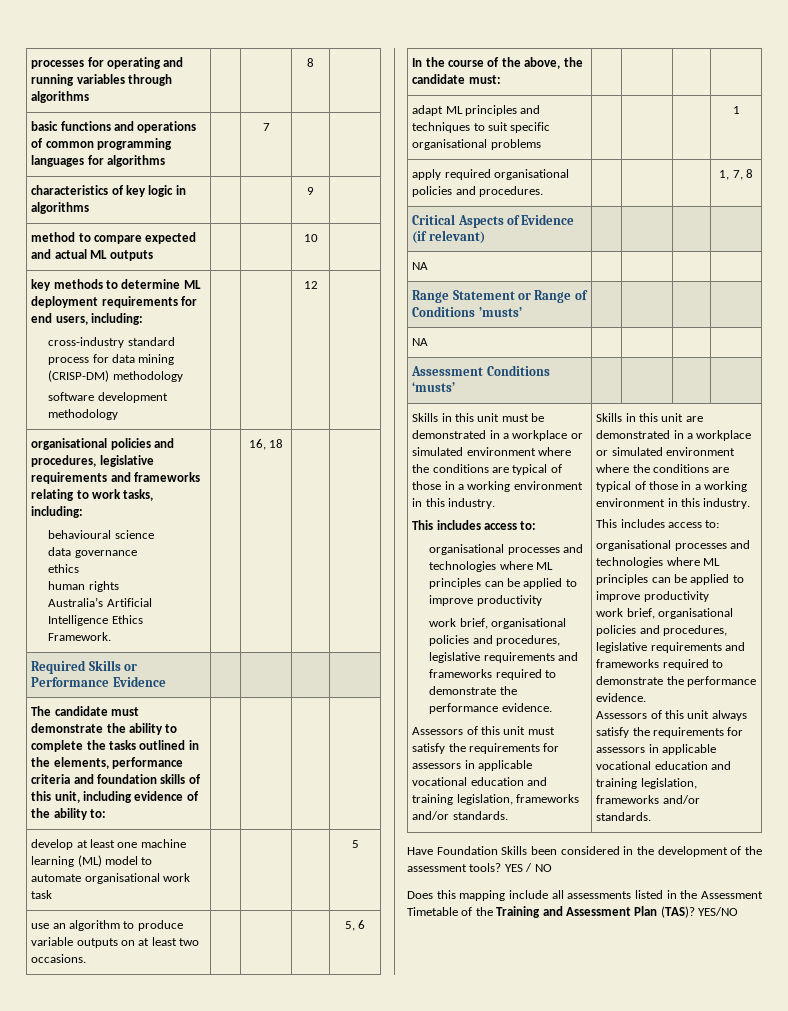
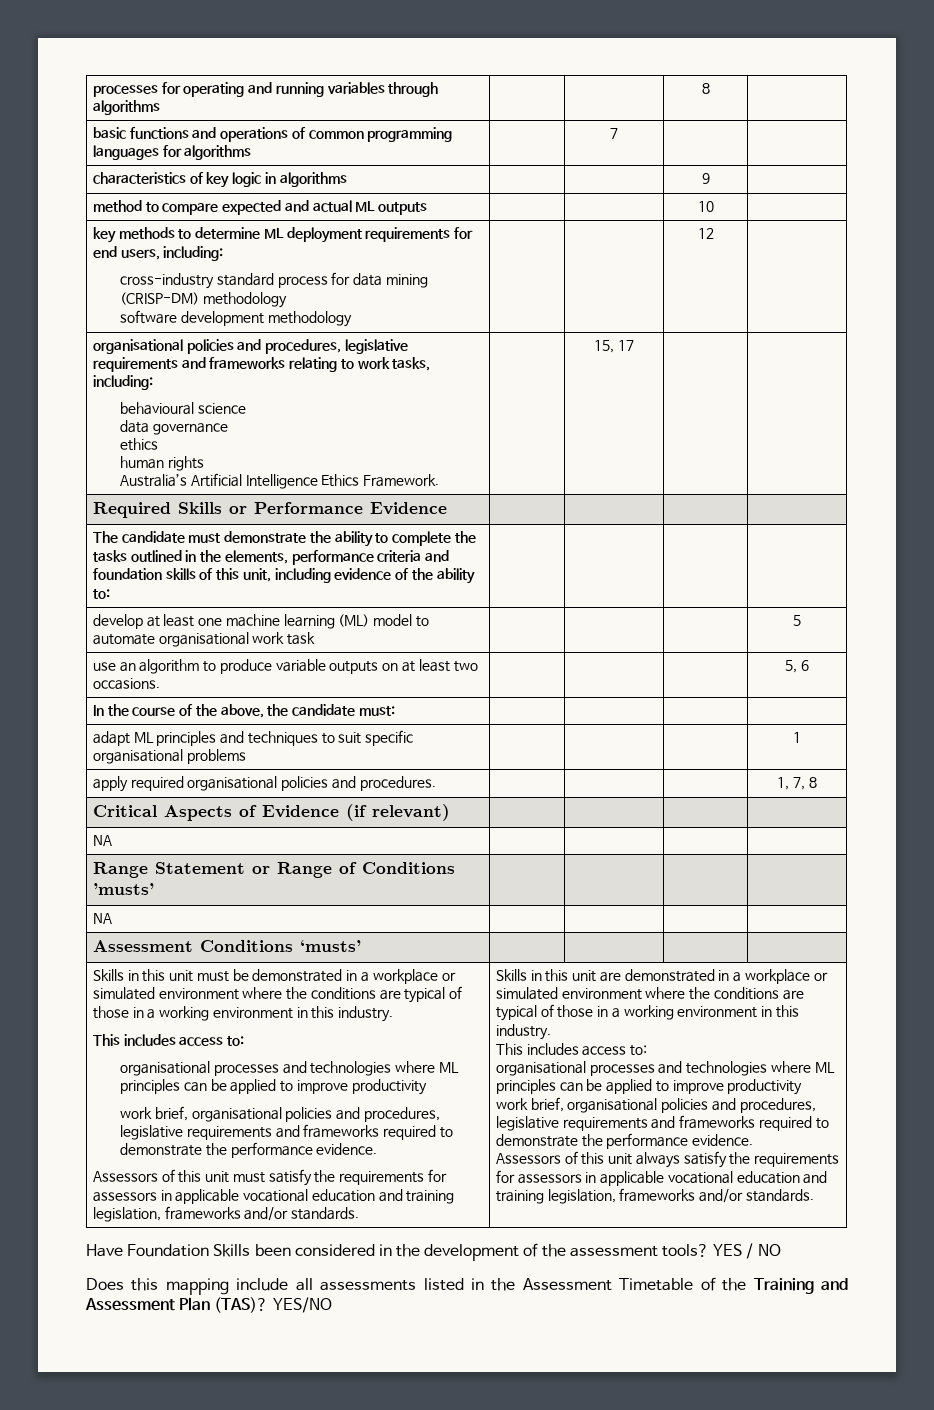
[248,439,284,450] 16, 18 -> [594,340,634,353] 15, 17

